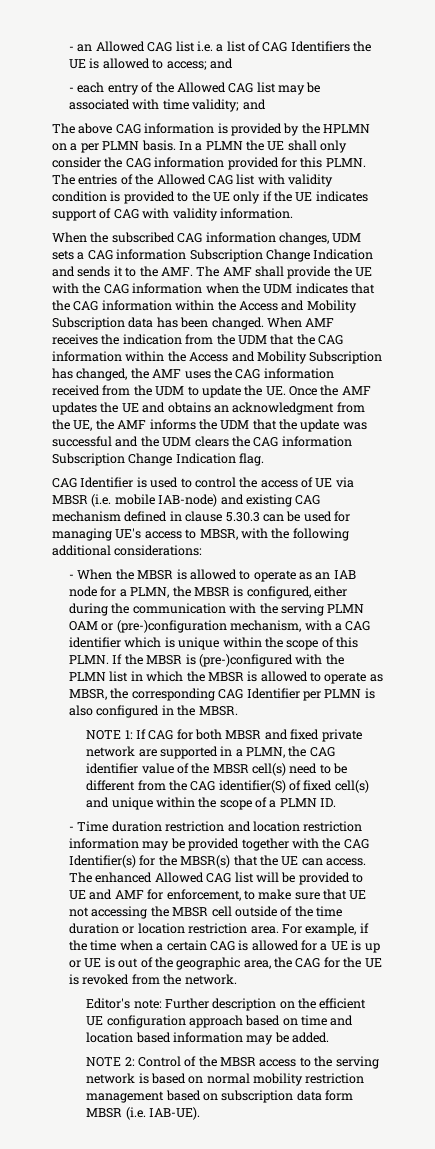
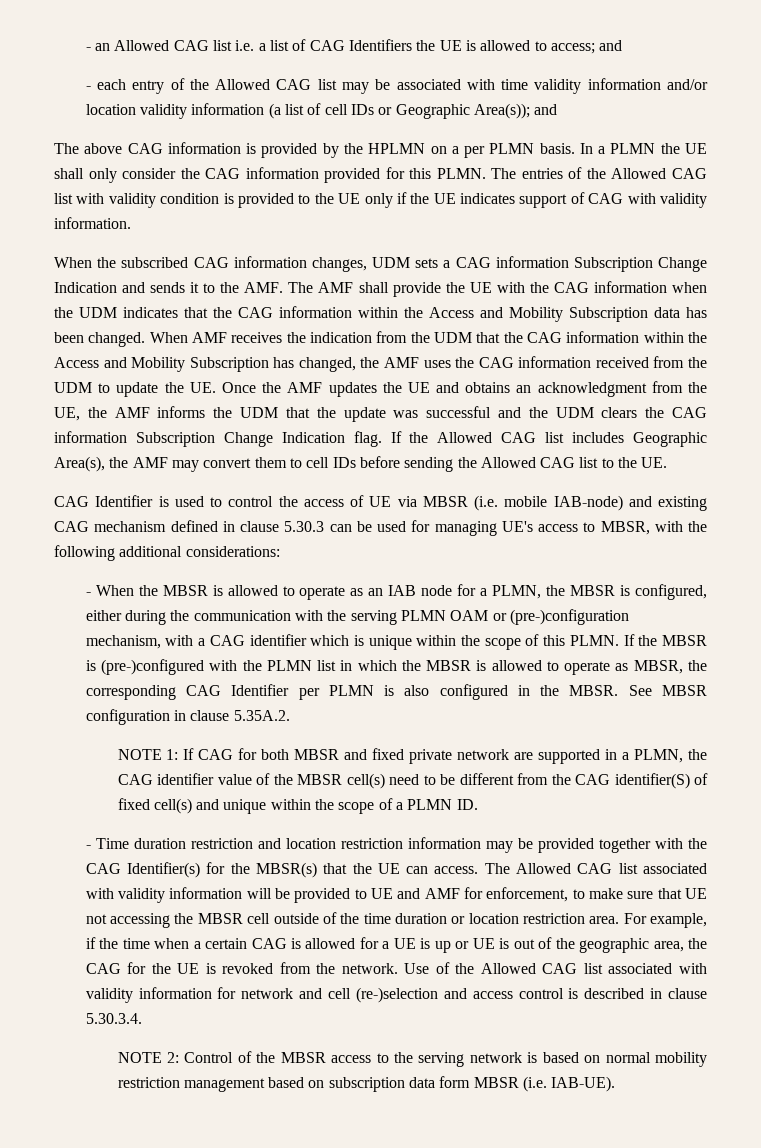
[192,99,240,112] validity; -> [534,78,708,94] [85,103,530,119] validity information and/or location validity information (a list of cell IDs or Geographic Area(s));
(265, 459) none -> [390,431,708,447] [54,456,668,472] If the Allowed CAG list includes Geographic Area(s), the AMF may convert them to cell IDs before sending the Allowed CAG list to the UE.
(238, 711) none -> [628,685,707,696] [85,709,290,725] See MBSR configuration in clause 5.35A.2.
[95,872,254,883] enhanced Allowed CAG list -> [516,863,707,874] [85,887,243,903] Allowed CAG list associated with validity information
[86,998,367,1011] [86,1015,354,1028] [86,1032,330,1045] // Editor's note: Further description on the efficient UE configuration approach based on time and location based information may be added. -> [404,962,707,974] [85,987,707,1003] [85,1013,142,1024] Use of the Allowed CAG list associated with validity information for network and cell (re-)selection and access control is described in clause 5.30.3.4.

